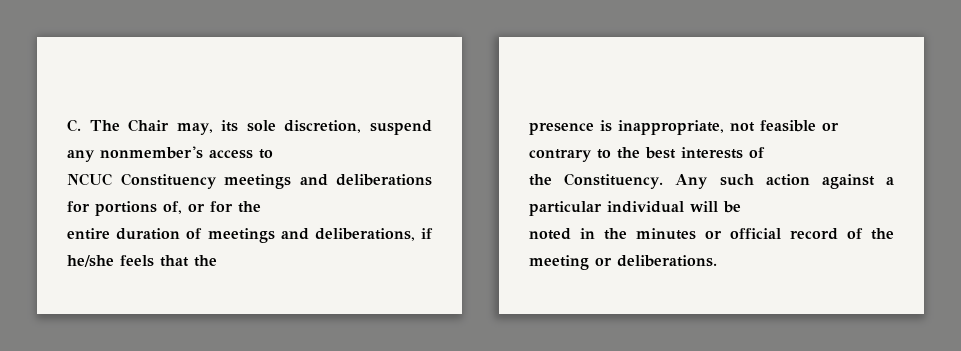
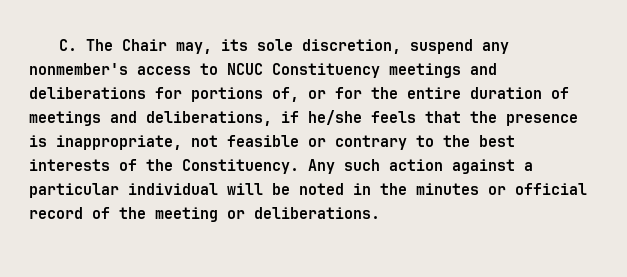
(273, 154) // -> (218, 69) none
(261, 207) // -> (398, 93) none
(217, 261) // -> (497, 117) none
(765, 152) // -> (137, 165) none
(741, 207) // -> (290, 189) none

